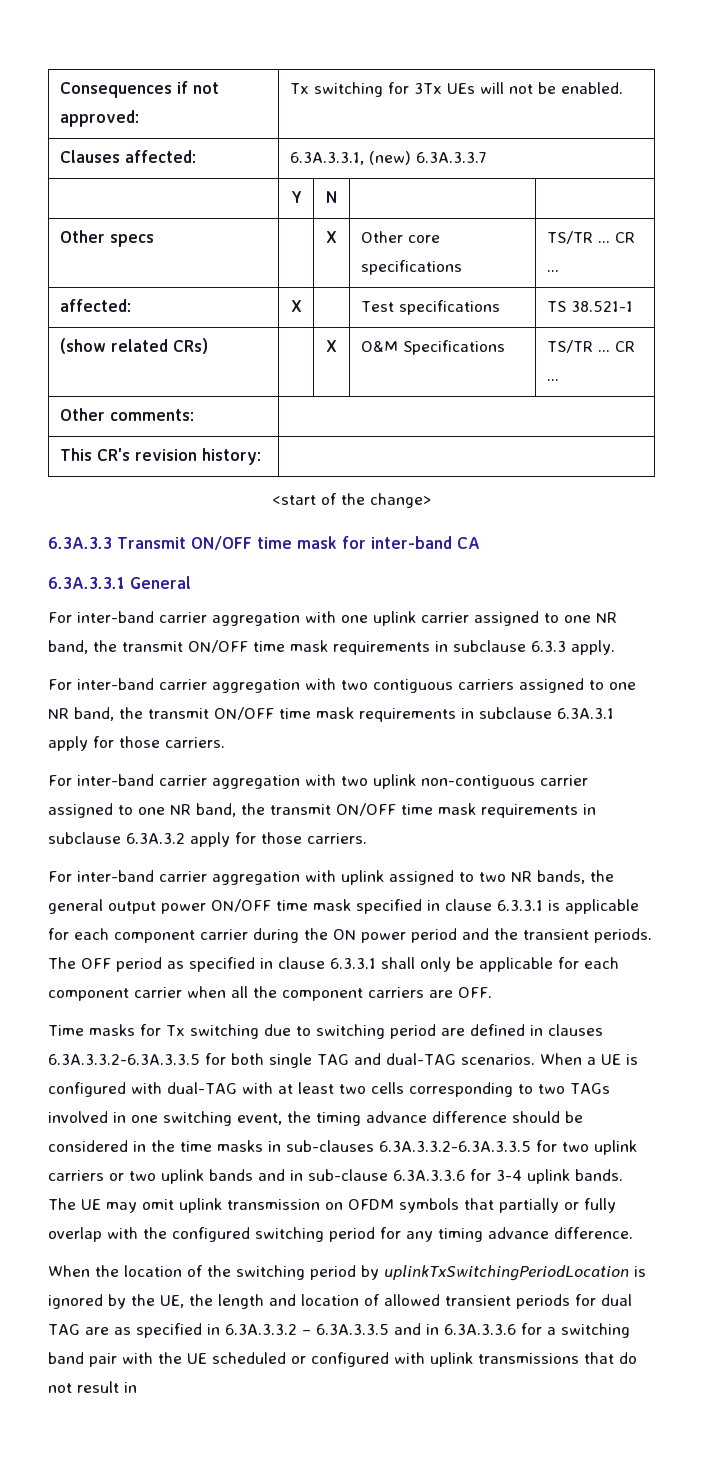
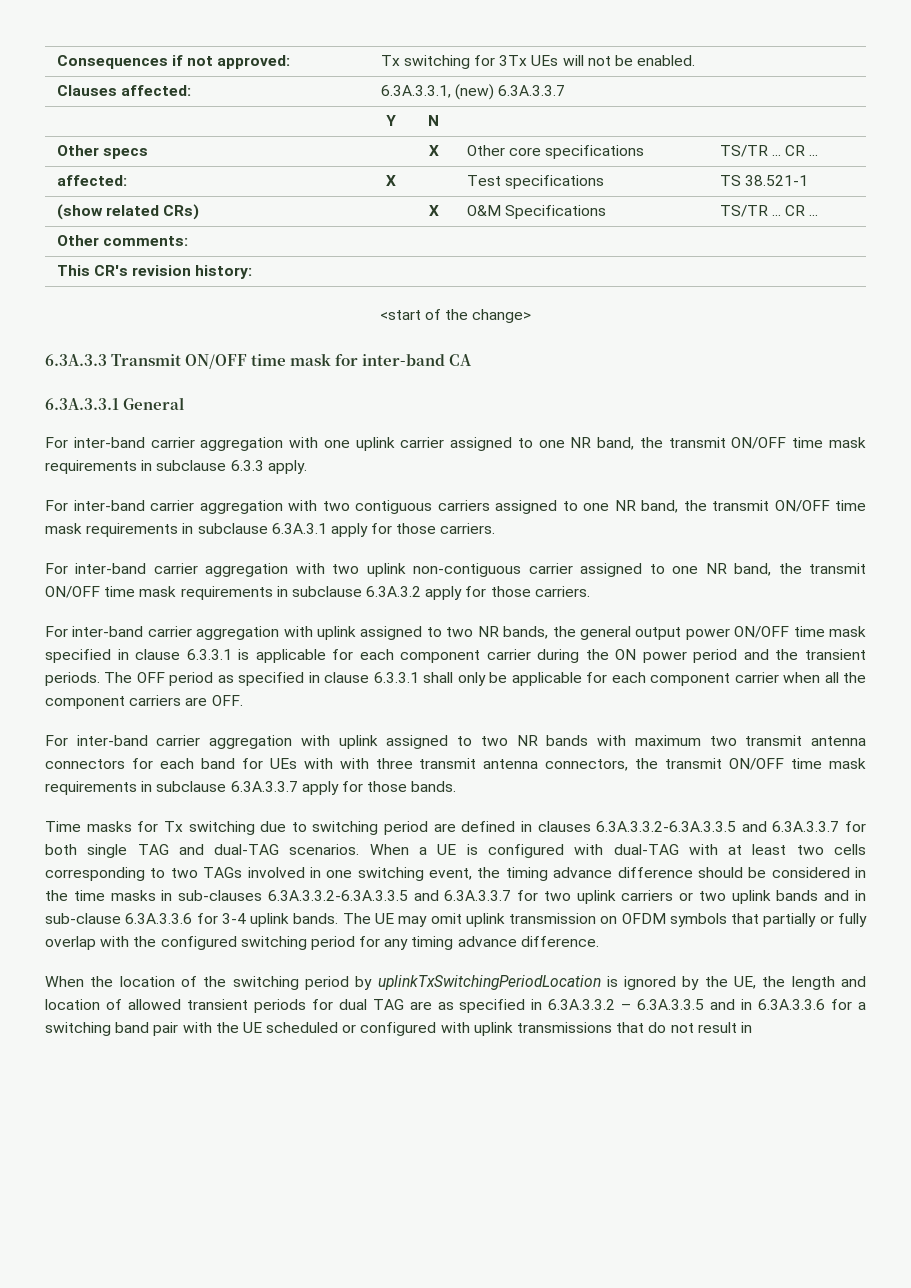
(492, 992) none -> [45,735,867,749] [45,758,866,771] [45,781,457,795] // For inter-band carrier aggregation with uplink assigned to two NR bands with maximum two transmit antenna connectors for each band for UEs with with three transmit antenna connectors, the transmit ON/OFF time mask requirements in subclause 6.3A.3.3.7 apply for those bands.
(200, 1059) none -> [741,821,840,832] and 6.3A.3.3.7
(531, 1146) none -> [413,890,512,901] and 6.3A.3.3.7

